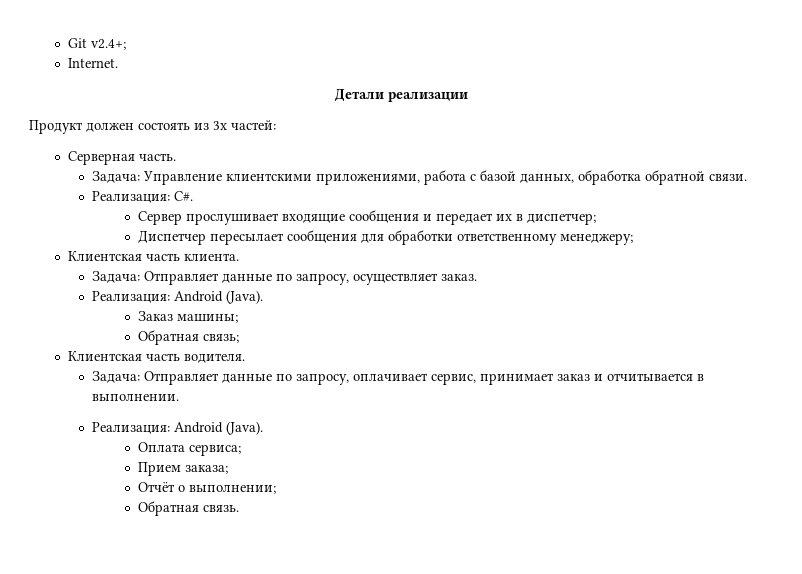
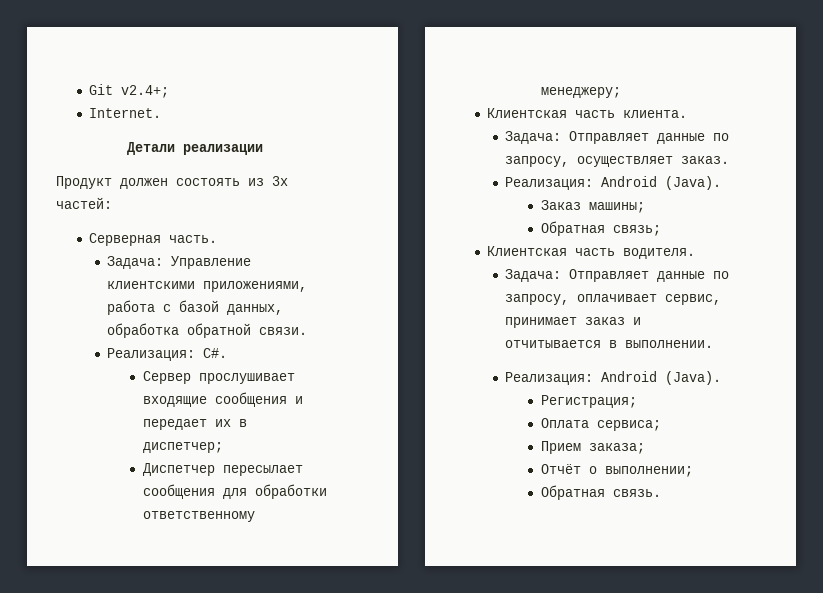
(263, 428) none -> [540,395,637,408] // Регистрация;

